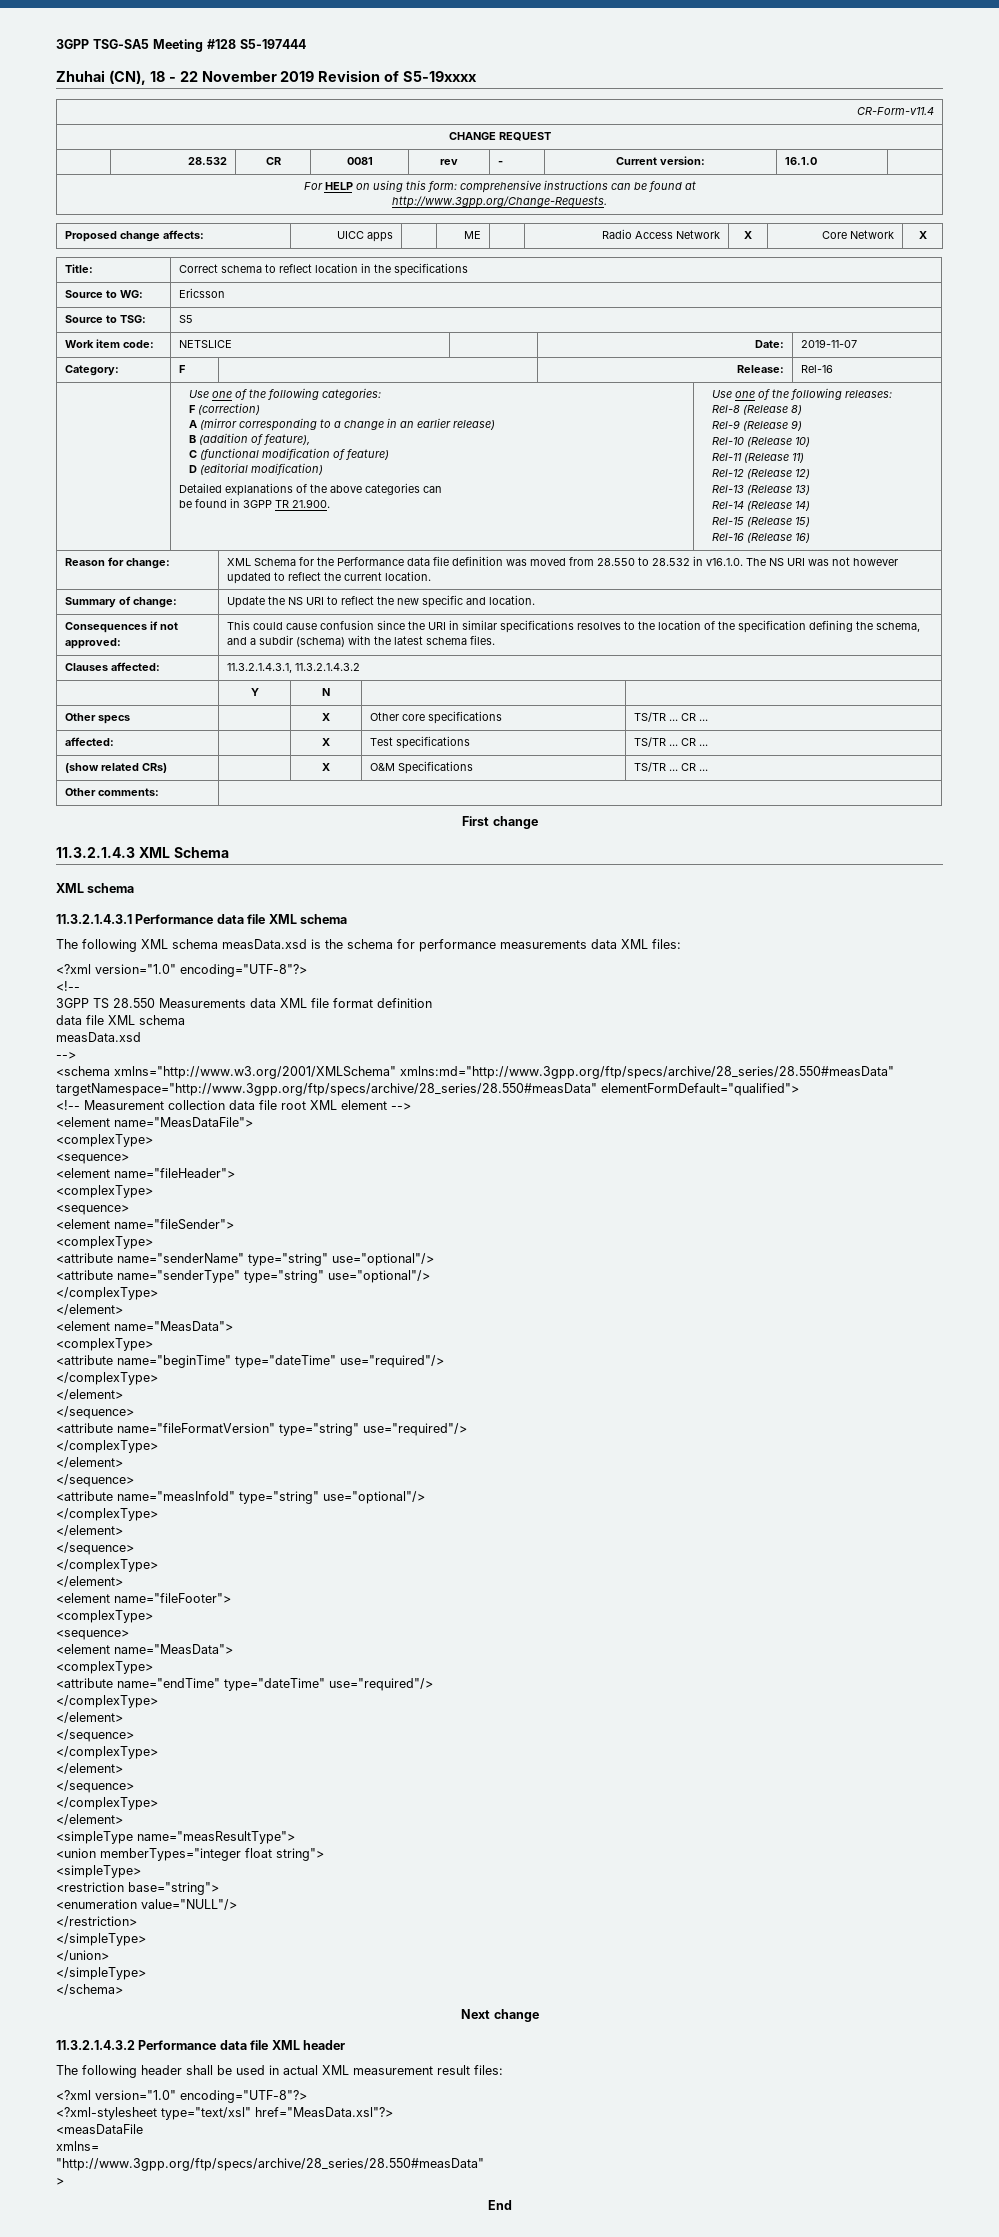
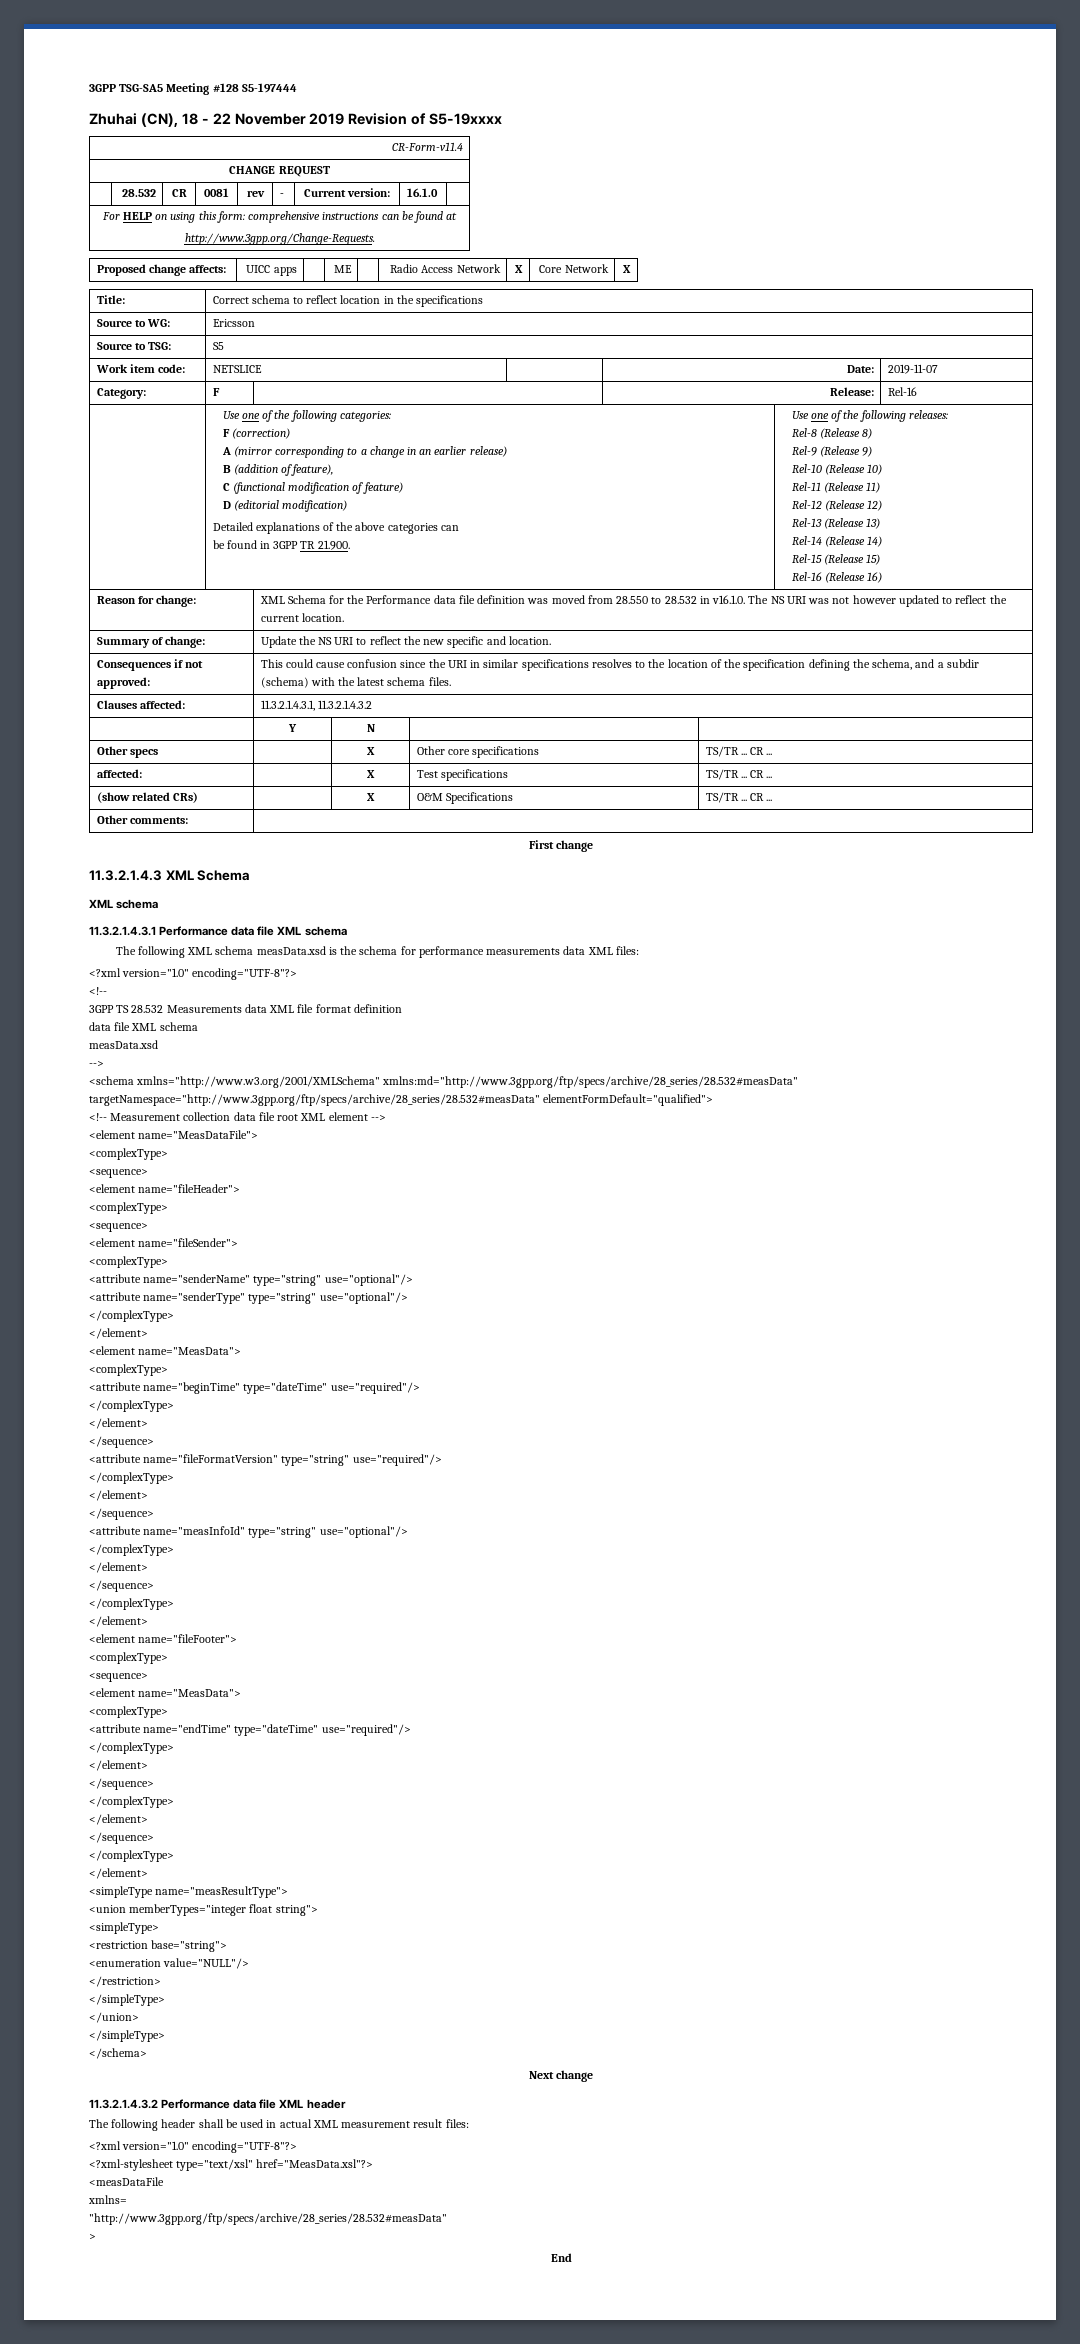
[113,998,155,1008] 28.550 -> [131,1005,164,1013] 28.532
[400,1066,894,1079] [56,1083,597,1096] xmlns:md="http://www.3gpp.org/ftp/specs/archive/28_series/28.550#measData" targetNamespace="http://www.3gpp.org/ftp/specs/archive/28_series/28.550#measData" -> [382,1076,799,1088] [89,1094,540,1106] xmlns:md="http://www.3gpp.org/ftp/specs/archive/28_series/28.532#measData" targetNamespace="http://www.3gpp.org/ftp/specs/archive/28_series/28.532#measData"
[56,2158,484,2171] "http://www.3gpp.org/ftp/specs/archive/28_series/28.550#measData" -> [89,2213,447,2225] "http://www.3gpp.org/ftp/specs/archive/28_series/28.532#measData"

